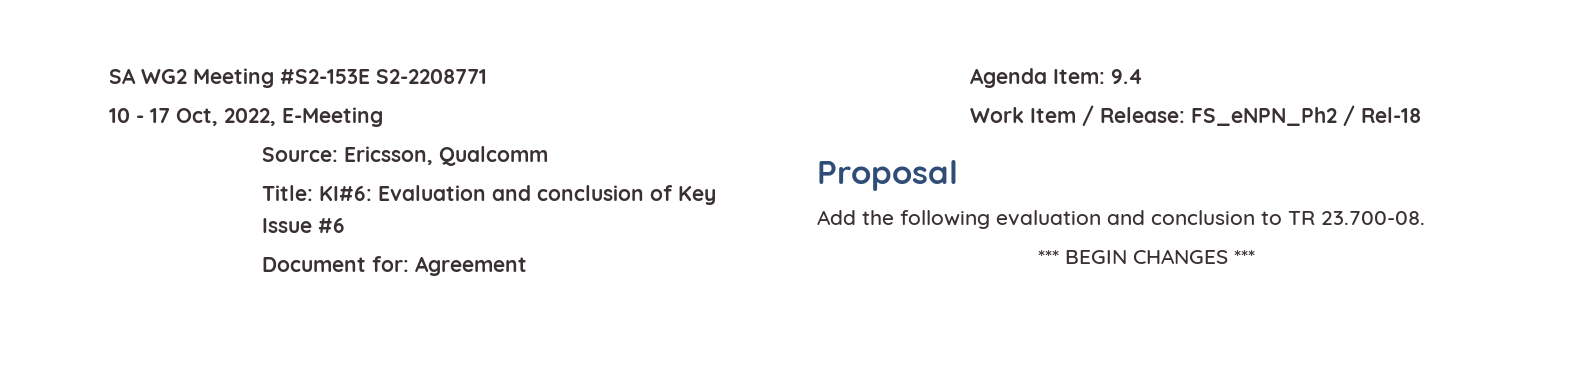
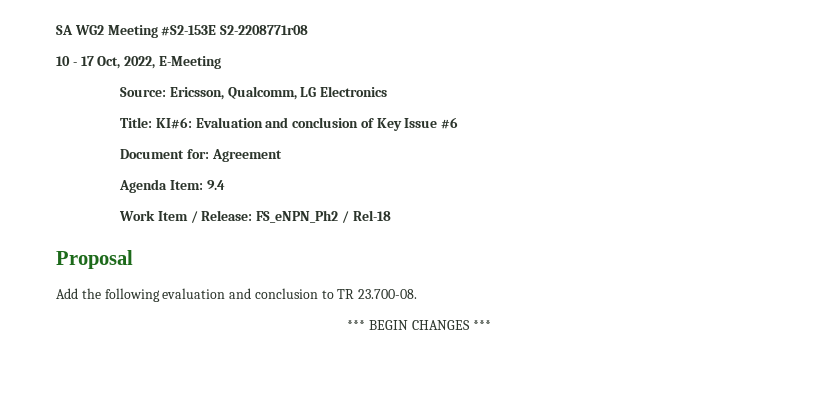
[376,69,487,84] S2-2208771 -> [220,25,309,35] S2-2208771r08
[438,146,548,166] Qualcomm -> [227,86,388,100] Qualcomm, LG Electronics

